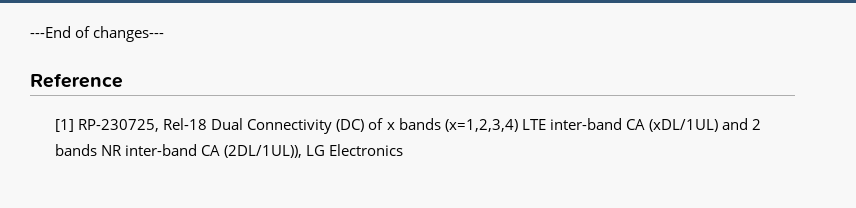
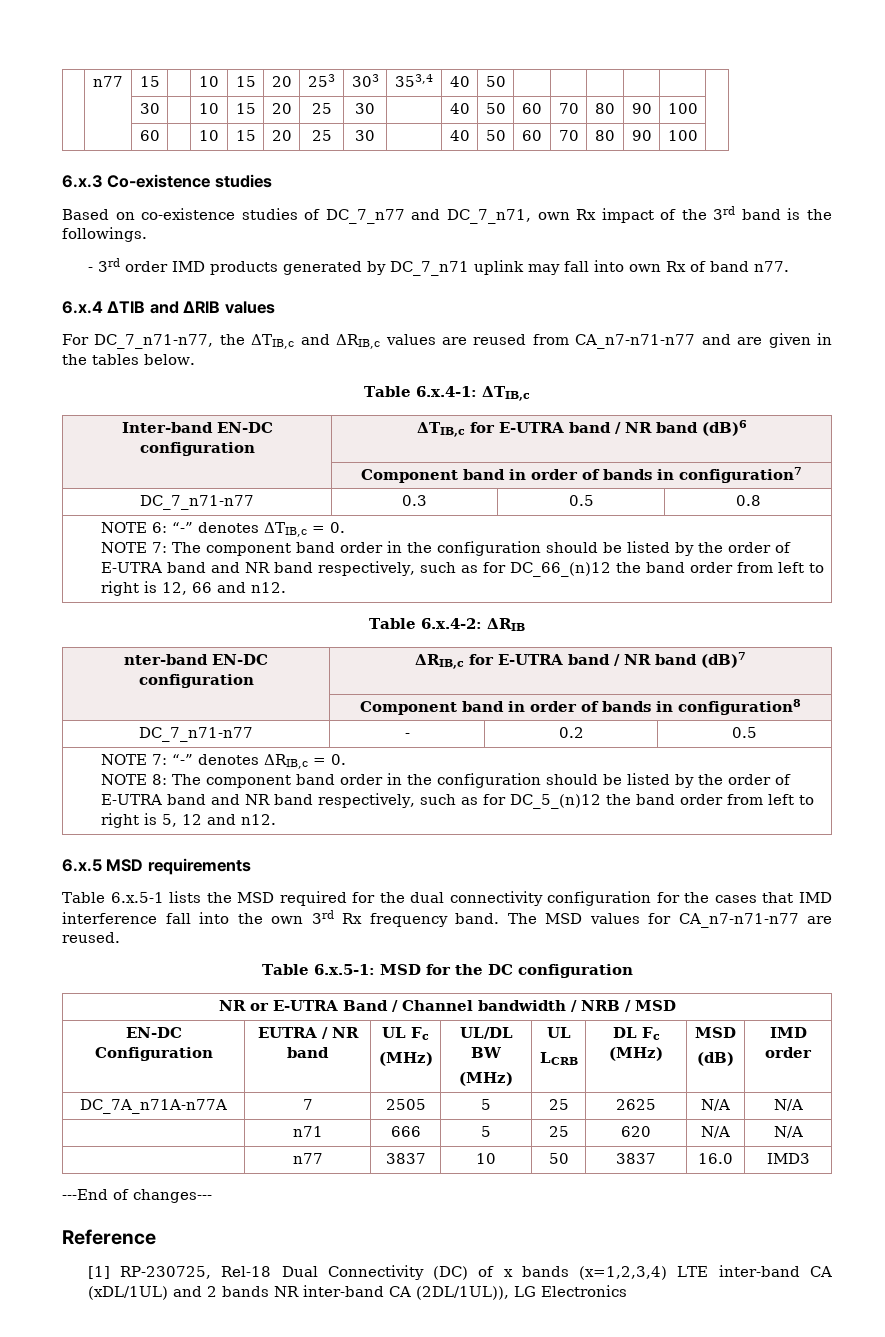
(30, 32) none -> [93,76,123,87] [139,76,160,87] [199,76,219,87] [235,76,256,87] [271,76,292,87] [308,74,335,87] [351,74,379,87] [395,74,433,87] [449,76,470,87] [485,76,506,87] [139,103,160,114] [199,103,219,114] [235,103,256,114] [271,103,292,114] [311,103,332,114] [355,103,375,114] [449,103,470,114] [485,103,506,114] [522,103,542,114] [558,103,579,114] [595,103,615,114] [631,103,652,114] [667,103,698,114] [139,130,160,141] [199,130,219,141] [235,130,256,141] [271,130,292,141] [311,130,332,141] [355,130,375,141] [449,130,470,141] [485,130,506,141] [522,130,542,141] [558,130,579,141] [595,130,615,141] [631,130,652,141] [667,130,698,141] [62,174,272,188] [62,206,832,224] [62,227,147,242] [87,258,789,276] [62,301,275,314] [62,333,833,349] [62,354,195,365] [364,386,530,401] [121,422,273,433] [139,442,255,456] [416,420,747,437] [361,467,802,483] [140,495,254,510] [402,495,427,506] [568,495,594,506] [735,495,761,506] [100,522,345,537] [100,541,791,556] [100,561,824,577] [100,581,286,596] [369,618,525,631] [124,654,268,665] [138,674,254,688] [415,652,746,669] [360,699,801,715] [139,727,253,742] [404,733,410,738] [558,727,584,738] [732,727,757,738] [100,754,346,769] [100,773,791,788] [100,793,814,809] [100,813,276,828] [62,858,251,875] [62,891,832,906] [62,910,832,928] [62,932,120,943] [261,964,633,978] [218,1000,676,1012] [125,1027,182,1038] [94,1047,213,1061] [257,1027,359,1039] [287,1047,329,1058] [382,1027,429,1040] [378,1052,433,1066] [459,1027,513,1039] [471,1047,502,1058] [459,1072,513,1086] [546,1027,571,1038] [539,1052,578,1065] [612,1027,660,1040] [609,1047,663,1061] [695,1027,736,1038] [697,1052,734,1066] [769,1027,807,1038] [765,1047,812,1058] [80,1099,227,1114] [302,1099,313,1110] [385,1099,426,1110] [481,1099,491,1110] [548,1099,569,1110] [616,1099,656,1110] [701,1099,730,1111] [773,1099,803,1111] [292,1126,323,1137] [390,1126,421,1137] [481,1126,491,1137] [548,1126,569,1137] [621,1126,651,1137] [701,1126,730,1138] [773,1126,803,1138] [292,1153,323,1164] [385,1153,426,1164] [476,1153,496,1164] [548,1153,569,1164] [616,1153,656,1164] [698,1153,733,1164] [766,1153,810,1164] | n77 | 15 | | 10 | 15 | 20 | 253 | 303 | 353,4 | 40 | 50 | | | | | | // | | 30 | | 10 | 15 | 20 | 25 | 30 | | 40 | 50 | 60 | 70 | 80 | 90 | 100 | // | | 60 | | 10 | 15 | 20 | 25 | 30 | | 40 | 50 | 60 | 70 | 80 | 90 | 100 | // 6.x.3 Co-existence studies // Based on co-existence studies of DC_7_n77 and DC_7_n71, own Rx impact of the 3rd band is the followings. // - 3rd order IMD products generated by DC_7_n71 uplink may fall into own Rx of band n77. // 6.x.4 ∆TIB and ∆RIB values // For DC_7_n71-n77, the ΔTIB,c and ΔRIB,c values are reused from CA_n7-n71-n77 and are given in the tables below. // Table 6.x.4-1: ΔTIB,c // Inter-band EN-DC configuration | ΔTIB,c for E-UTRA band / NR band (dB)6 // | Component band in order of bands in configuration7 // DC_7_n71-n77 | 0.3 | 0.5 | 0.8 // NOTE 6: “-” denotes ΔTIB,c = 0. // NOTE 7: The component band order in the configuration should be listed by the order of E-UTRA band and NR band respectively, such as for DC_66_(n)12 the band order from left to right is 12, 66 and n12. // Table 6.x.4-2: ΔRIB // nter-band EN-DC configuration | ΔRIB,c for E-UTRA band / NR band (dB)7 // | Component band in order of bands in configuration8 // DC_7_n71-n77 | - | 0.2 | 0.5 // NOTE 7: “-” denotes ΔRIB,c = 0. // NOTE 8: The component band order in the configuration should be listed by the order of E-UTRA band and NR band respectively, such as for DC_5_(n)12 the band order from left to right is 5, 12 and n12. // 6.x.5 MSD requirements // Table 6.x.5-1 lists the MSD required for the dual connectivity configuration for the cases that IMD interference fall into the own 3rd Rx frequency band. The MSD values for CA_n7-n71-n77 are reused. // Table 6.x.5-1: MSD for the DC configuration // NR or E-UTRA Band / Channel bandwidth / NRB / MSD // EN-DC Configuration | EUTRA / NR band | UL Fc // (MHz) | UL/DL BW // (MHz) | UL // LCRB | DL Fc (MHz) | MSD // (dB) | IMD order // DC_7A_n71A-n77A | 7 | 2505 | 5 | 25 | 2625 | N/A | N/A // | n71 | 666 | 5 | 25 | 620 | N/A | N/A // | n77 | 3837 | 10 | 50 | 3837 | 16.0 | IMD3 //

